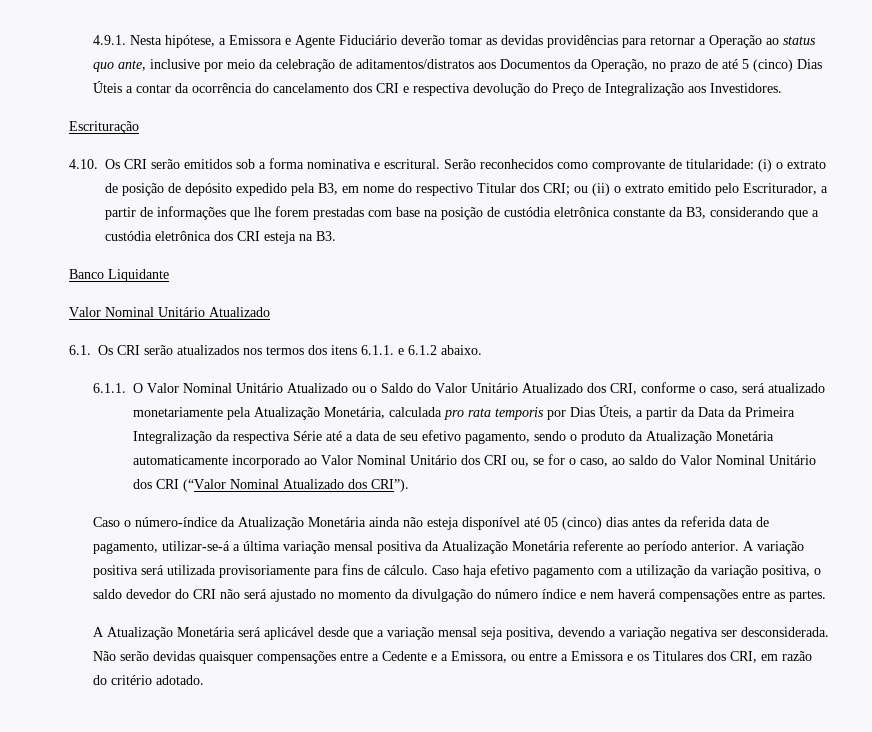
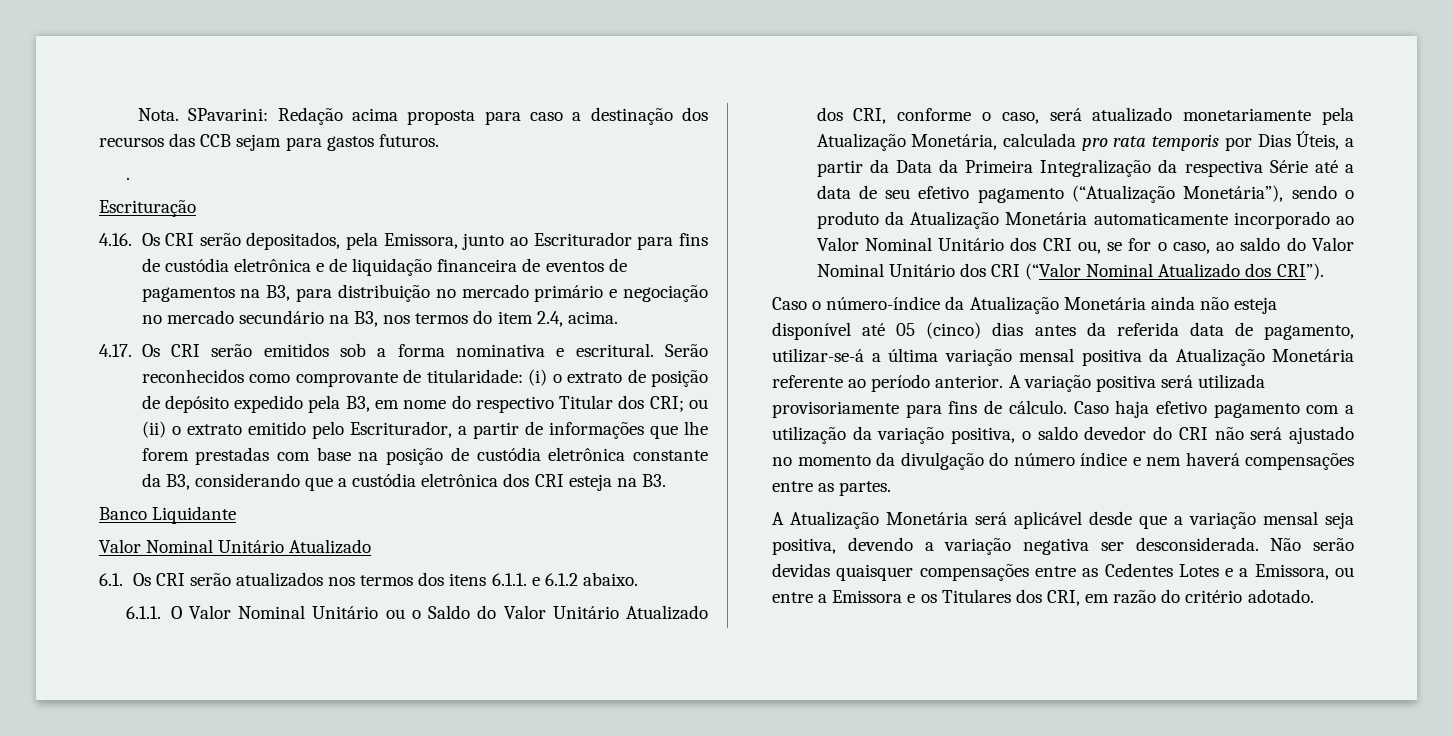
[92,35,816,48] [92,59,822,72] [92,81,782,96] [69,121,139,134] [69,159,98,169] 4.9.1. Nesta hipótese, a Emissora e Agente Fiduciário deverão tomar as devidas providências para retornar a Operação ao status quo ante, inclusive por meio da celebração de aditamentos/distratos aos Documentos da Operação, no prazo de até 5 (cinco) Dias Úteis a contar da ocorrência do cancelamento dos CRI e respectiva devolução do Preço de Integralização aos Investidores. // Escrituração // 4.10. -> [138,107,709,125] [99,133,439,151] [126,177,131,180] [99,200,196,217] [99,232,708,250] [141,258,627,276] [141,284,708,302] [141,310,618,327] [99,344,132,357] Nota. SPavarini: Redação acima proposta para caso a destinação dos recursos das CCB sejam para gastos futuros. // . // Escrituração // 4.16. Os CRI serão depositados, pela Emissora, junto ao Escriturador para fins de custódia eletrônica e de liquidação financeira de eventos de pagamentos na B3, para distribuição no mercado primário e negociação no mercado secundário na B3, nos termos do item 2.4, acima. // 4.17.
[286,383,348,393] Atualizado -> (379, 612) none
[464,432,530,444] pagamento, -> [977,185,1284,203] pagamento (“Atualização Monetária”),
[371,651,427,661] a Cedente -> [1082,563,1219,577] as Cedentes Lotes

